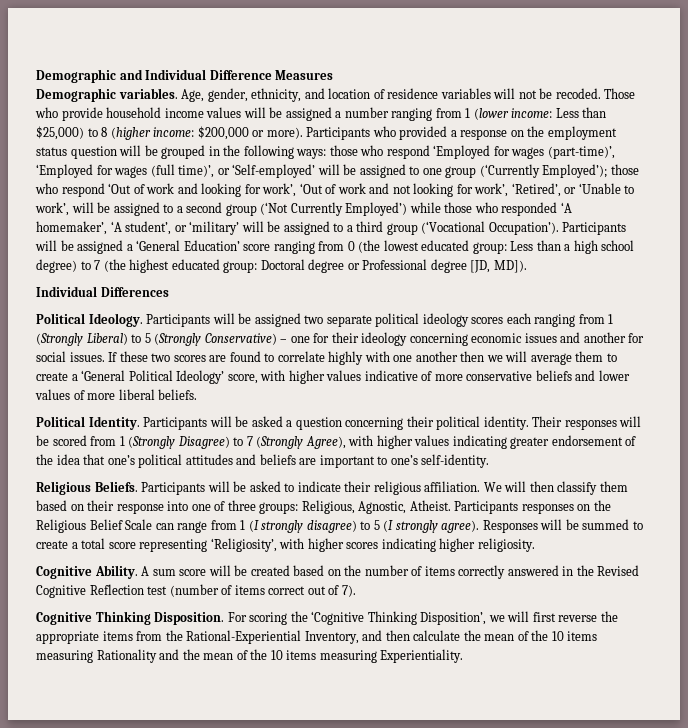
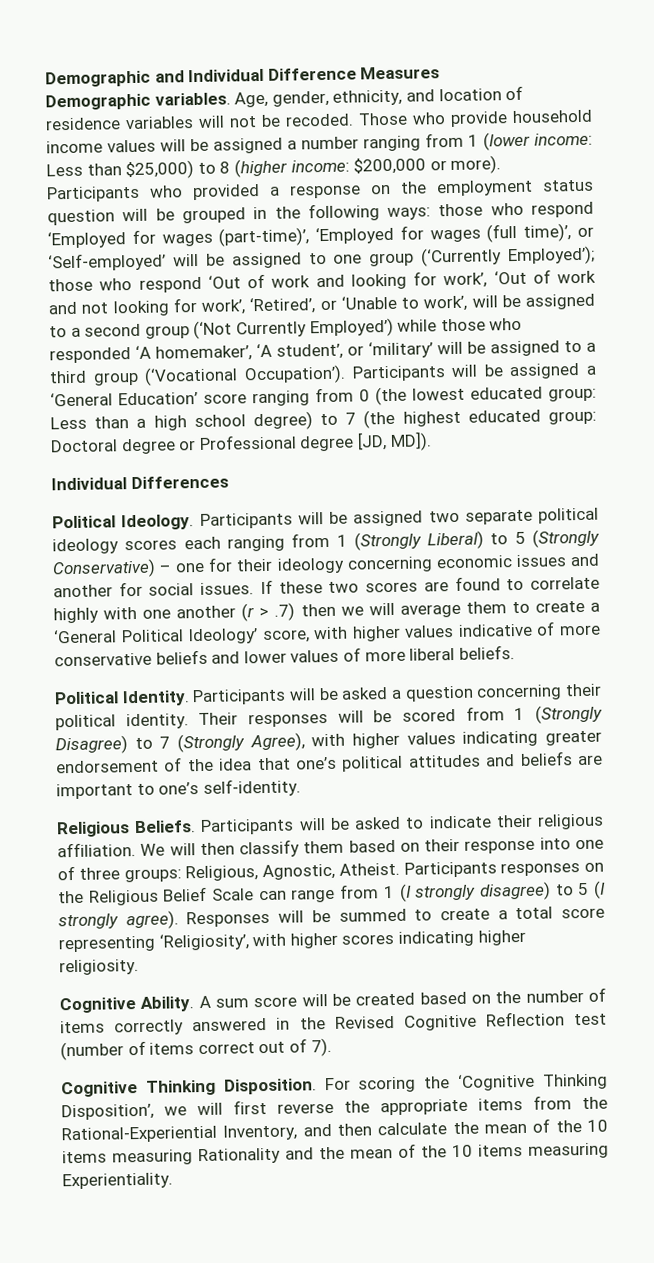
(458, 356) none -> [241,602,296,622] (r > .7)

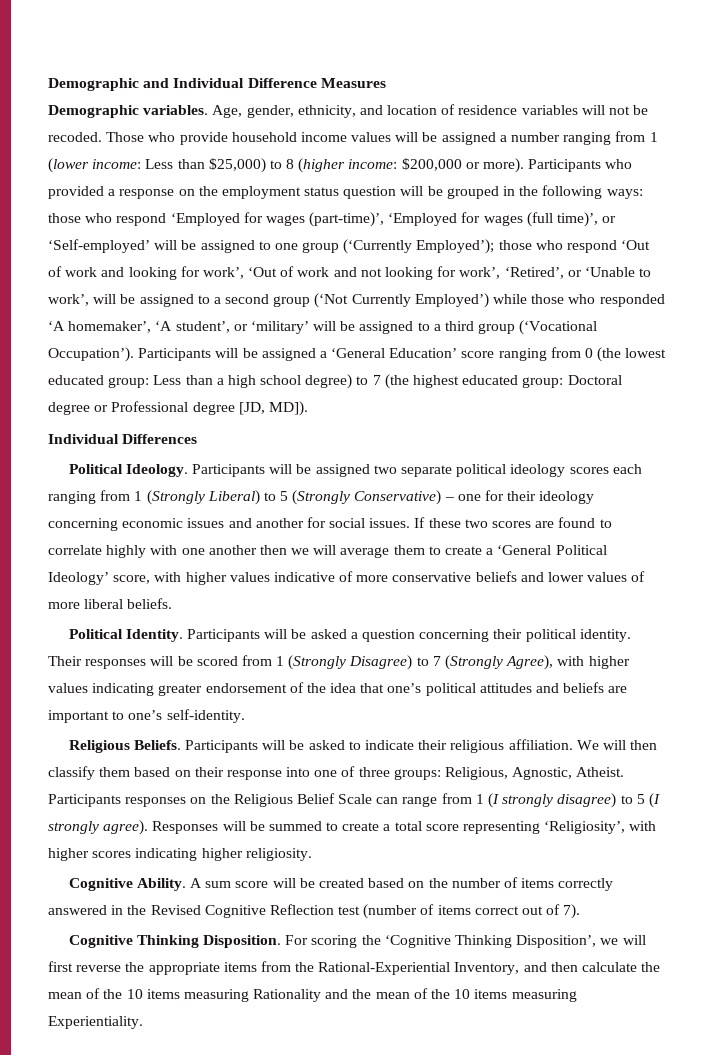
[241,602,296,622] (r > .7) -> (257, 550) none

